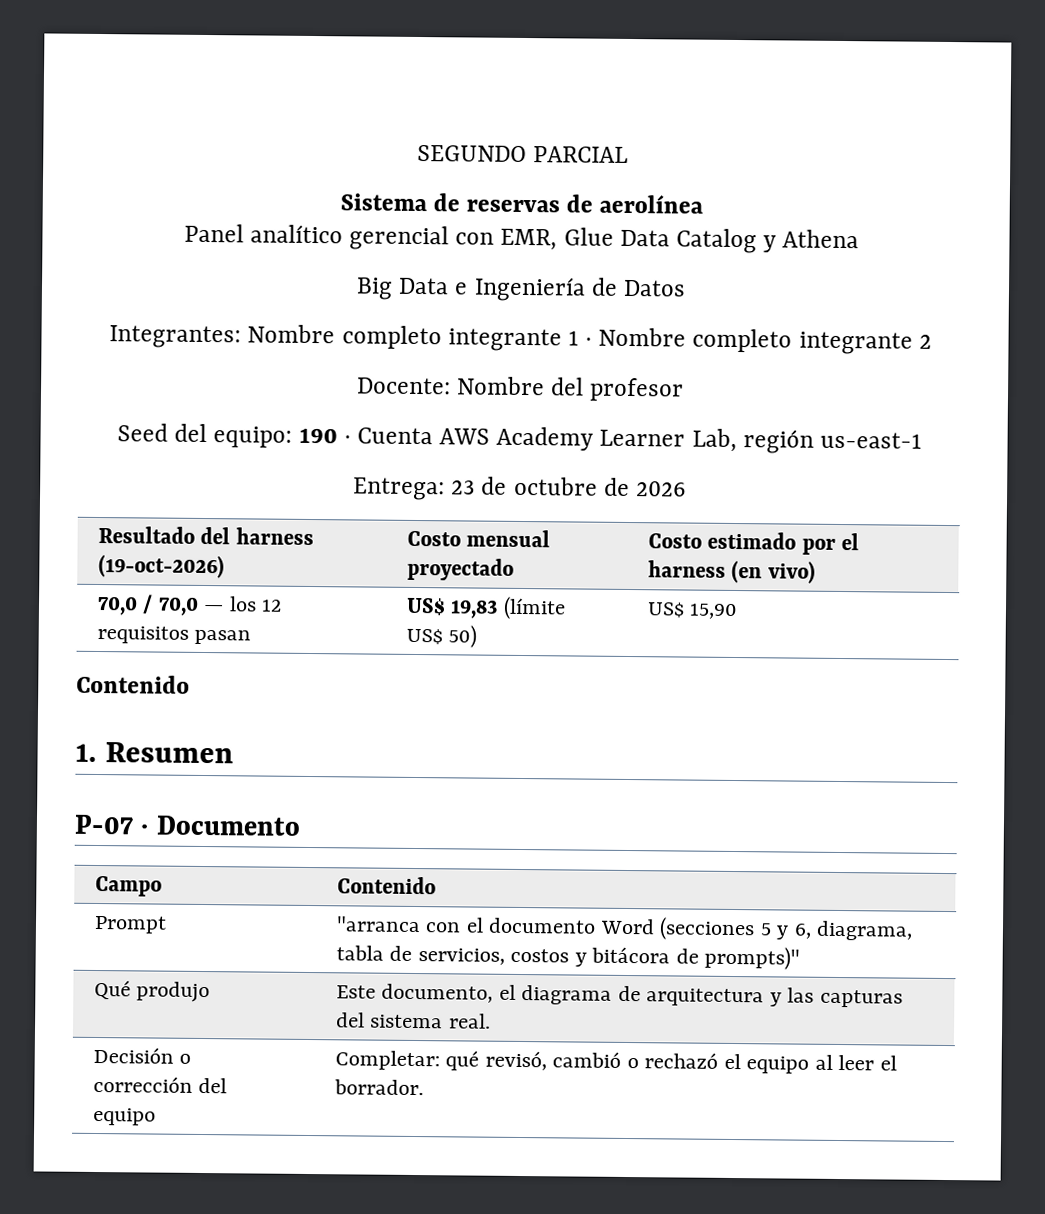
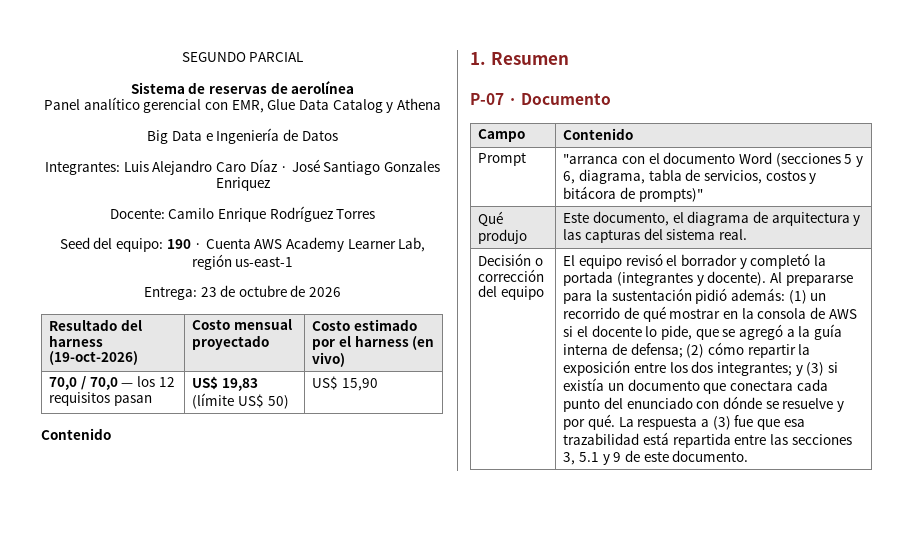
[247,324,932,355] [356,376,685,402] Nombre completo integrante 1 · Nombre completo integrante 2 // Docente: Nombre del profesor -> [123,159,441,175] [215,177,271,191] [109,206,376,222] Luis Alejandro Caro Díaz · José Santiago Gonzales Enriquez // Docente: Camilo Enrique Rodríguez Torres
[334,1050,897,1074] [333,1079,424,1096] Completar: qué revisó, cambió o rechazó el equipo al leer el borrador. -> [563,253,826,269] [563,271,853,286] [563,288,827,304] [563,306,857,322] [563,324,842,340] [563,342,811,358] [563,360,838,376] [563,378,828,394] [563,396,844,412] [563,414,805,430] [563,432,852,448] [563,450,749,465] El equipo revisó el borrador y completó la portada (integrantes y docente). Al prepararse para la sustentación pidió además: (1) un recorrido de qué mostrar en la consola de AWS si el docente lo pide, que se agregó a la guía interna de defensa; (2) cómo repartir la exposición entre los dos integrantes; y (3) si existía un documento que conectara cada punto del enunciado con dónde se resuelve y por qué. La respuesta a (3) fue que esa trazabilidad está repartida entre las secciones 3, 5.1 y 9 de este documento.

